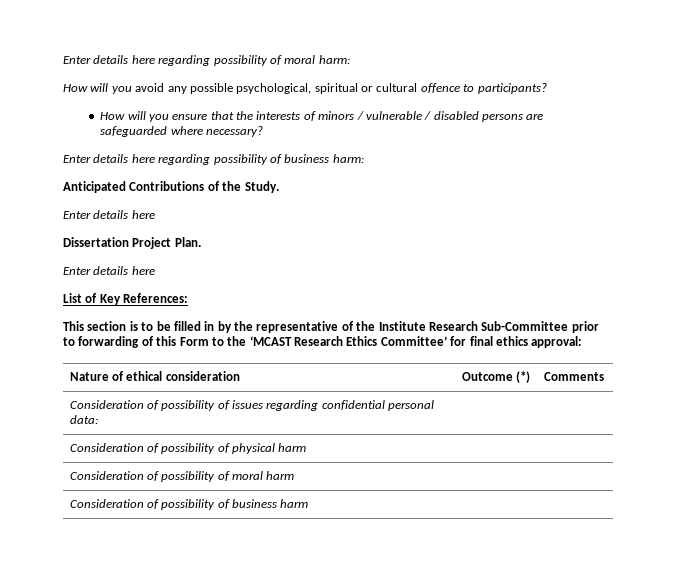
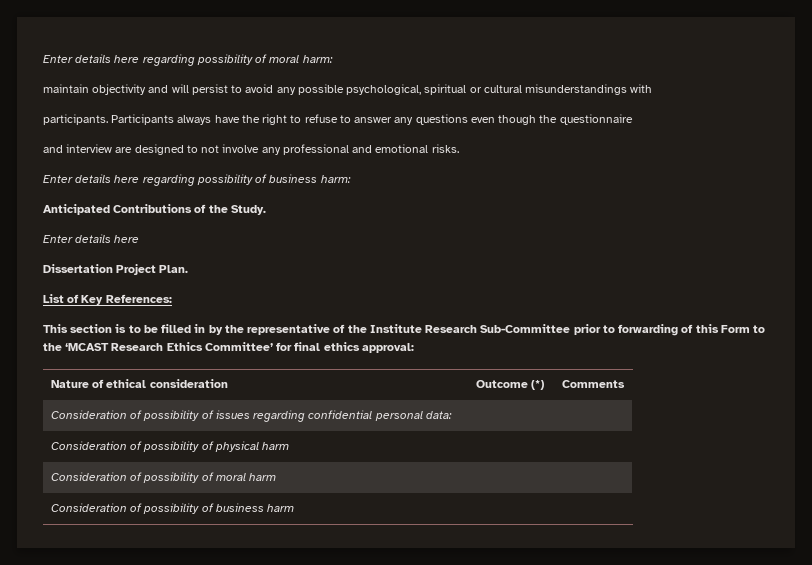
[63,83,132,94] How will you -> [43,84,243,95] maintain objectivity and will persist to
[420,83,547,94] [100,111,544,122] [100,126,263,137] offence to participants? // How will you ensure that the interests of minors / vulnerable / disabled persons are safeguarded where necessary? -> [525,84,653,95] [43,114,633,125] [43,144,459,155] misunderstandings with // participants. Participants always have the right to refuse to answer any questions even though the questionnaire // and interview are designed to not involve any professional and emotional risks.
[63,266,155,275] // Enter details here -> (189, 269) none

